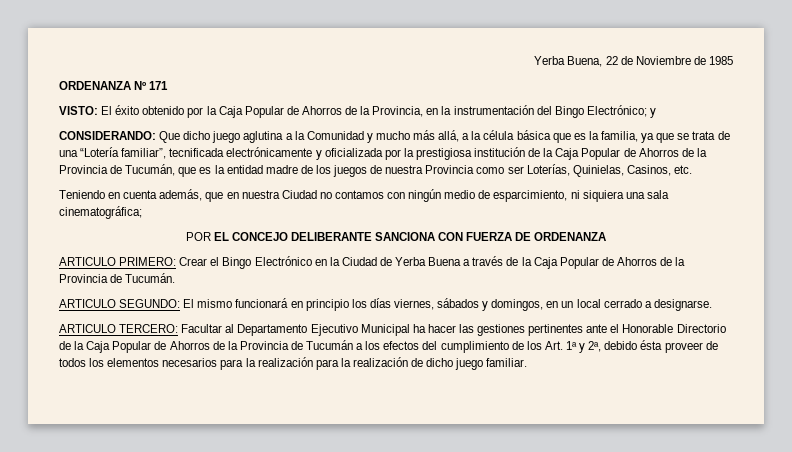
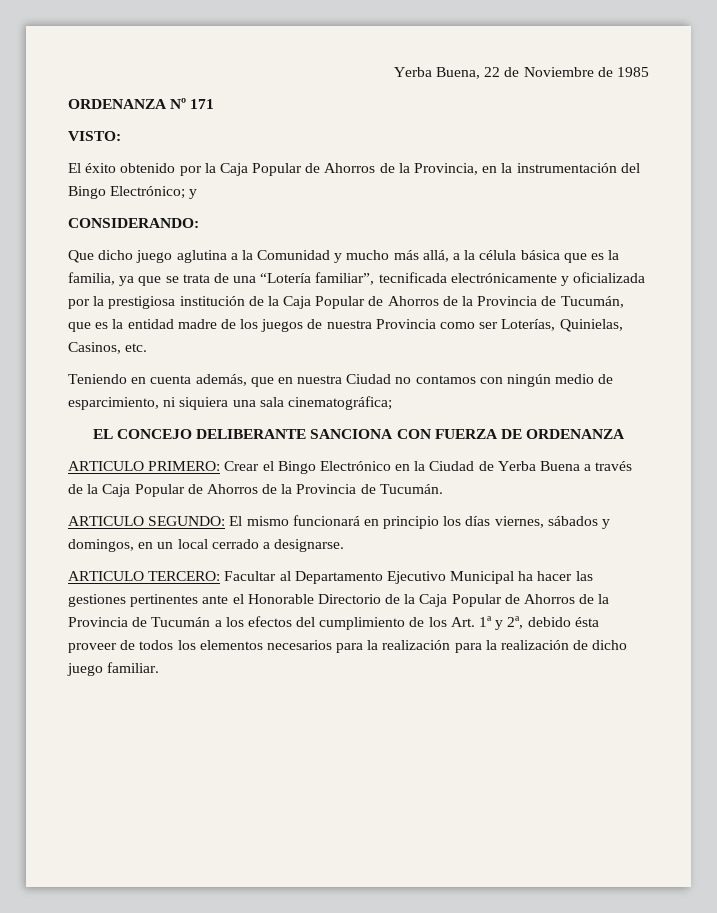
(98, 110) none -> (121, 136) //
(156, 135) none -> (199, 223) //
[185,232,211,241] POR -> (392, 403) none

